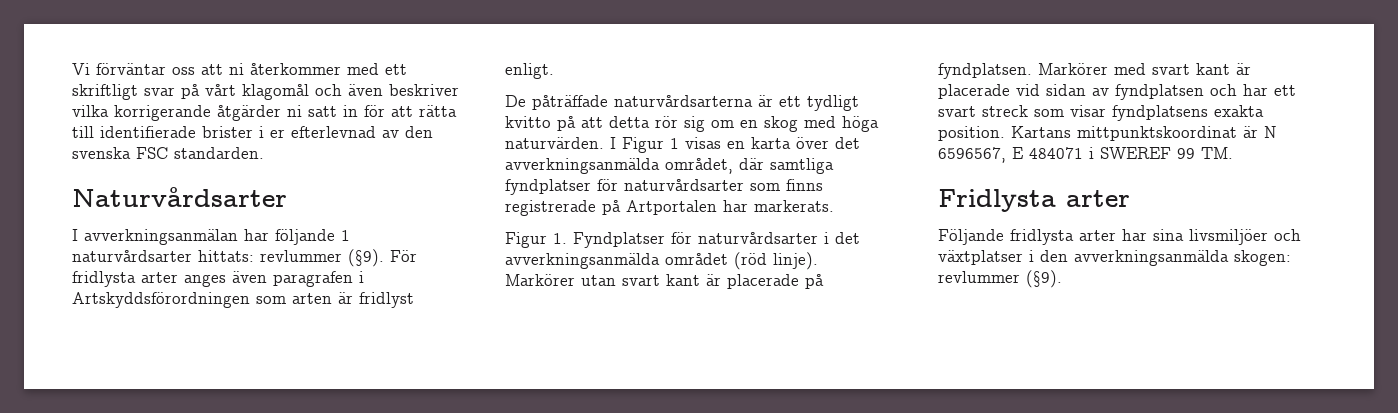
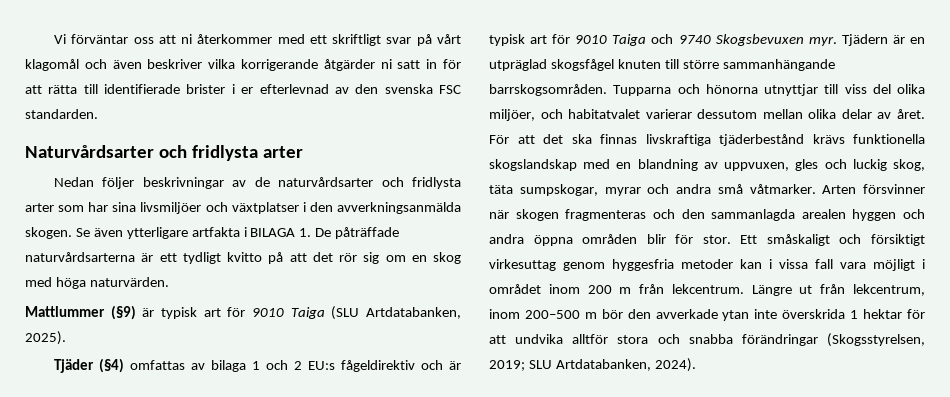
[72,229,350,245] [72,249,417,267] [72,271,364,287] [72,292,414,308] [505,63,554,79] // I avverkningsanmälan har följande 1 naturvårdsarter hittats: revlummer (§9). För fridlysta arter anges även paragrafen i Artskyddsförordningen som arten är fridlyst enligt. // -> [158,145,303,161] [54,177,461,189] [25,202,461,214] [25,227,312,239] och fridlysta arter // Nedan följer beskrivningar av de naturvårdsarter och fridlysta arter som har sina livsmiljöer och växtplatser i den avverkningsanmälda skogen. Se även ytterligare artfakta i BILAGA 1.
[609,116,650,128] detta -> [312,252,333,262] det
[610,137,860,153] [505,158,834,174] [505,179,823,195] [505,200,834,216] [505,232,860,248] [505,252,818,270] [505,274,824,289] [938,63,1251,79] [938,84,1296,100] [938,105,1264,121] [938,126,1277,141] [938,147,1233,163] [938,189,1130,212] [938,229,1301,245] [938,250,1291,266] [938,270,1062,288] I Figur 1 visas en karta över det avverkningsanmälda området, där samtliga fyndplatser för naturvårdsarter som finns registrerade på Artportalen har markerats. // Figur 1. Fyndplatser för naturvårdsarter i det avverkningsanmälda området (röd linje). Markörer utan svart kant är placerade på fyndplatsen. Markörer med svart kant är placerade vid sidan av fyndplatsen och har ett svart streck som visar fyndplatsens exakta position. Kartans mittpunktskoordinat är N 6596567, E 484071 i SWEREF 99 TM. // Fridlysta arter // Följande fridlysta arter har sina livsmiljöer och växtplatser i den avverkningsanmälda skogen: revlummer (§9). -> [25,305,462,320] [25,331,66,345] [54,358,461,373] [489,34,925,46] [489,59,835,71] [489,84,925,96] [489,109,925,121] [489,134,925,146] [489,159,925,171] [489,184,925,196] [489,209,925,221] [489,234,925,246] [489,259,925,271] [489,284,925,296] [489,309,926,321] [489,333,925,347] [489,358,696,372] // Mattlummer (§9) är typisk art för 9010 Taiga (SLU Artdatabanken, 2025). // Tjäder (§4) omfattas av bilaga 1 och 2 EU:s fågeldirektiv och är typisk art för 9010 Taiga och 9740 Skogsbevuxen myr. Tjädern är en utpräglad skogsfågel knuten till större sammanhängande barrskogsområden. Tupparna och hönorna utnyttjar till viss del olika miljöer, och habitatvalet varierar dessutom mellan olika delar av året. För att det ska finnas livskraftiga tjäderbestånd krävs funktionella skogslandskap med en blandning av uppvuxen, gles och luckig skog, täta sumpskogar, myrar och andra små våtmarker. Arten försvinner när skogen fragmenteras och den sammanlagda arealen hyggen och andra öppna områden blir för stor. Ett småskaligt och försiktigt virkesuttag genom hyggesfria metoder kan i vissa fall vara möjligt i området inom 200 m från lekcentrum. Längre ut från lekcentrum, inom 200–500 m bör den avverkade ytan inte överskrida 1 hektar för att undvika alltför stora och snabba förändringar (Skogsstyrelsen, 2019; SLU Artdatabanken, 2024).

